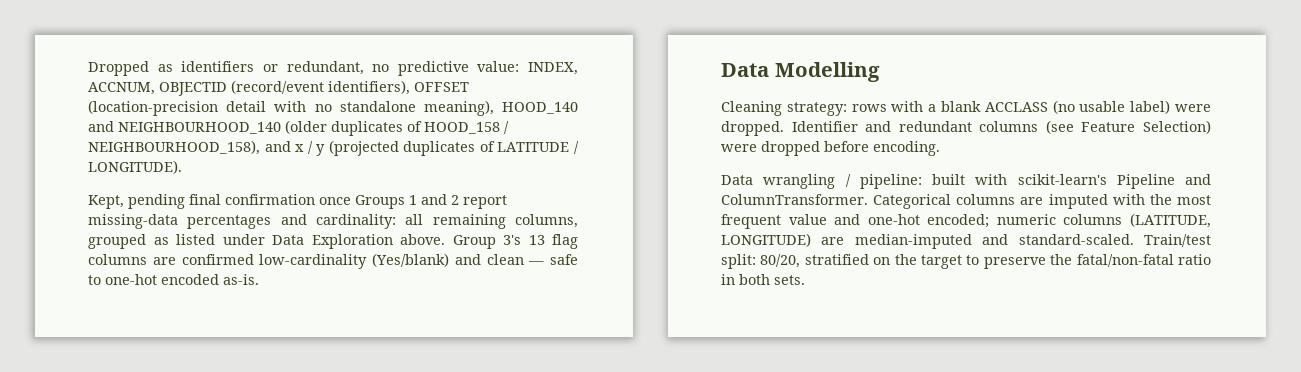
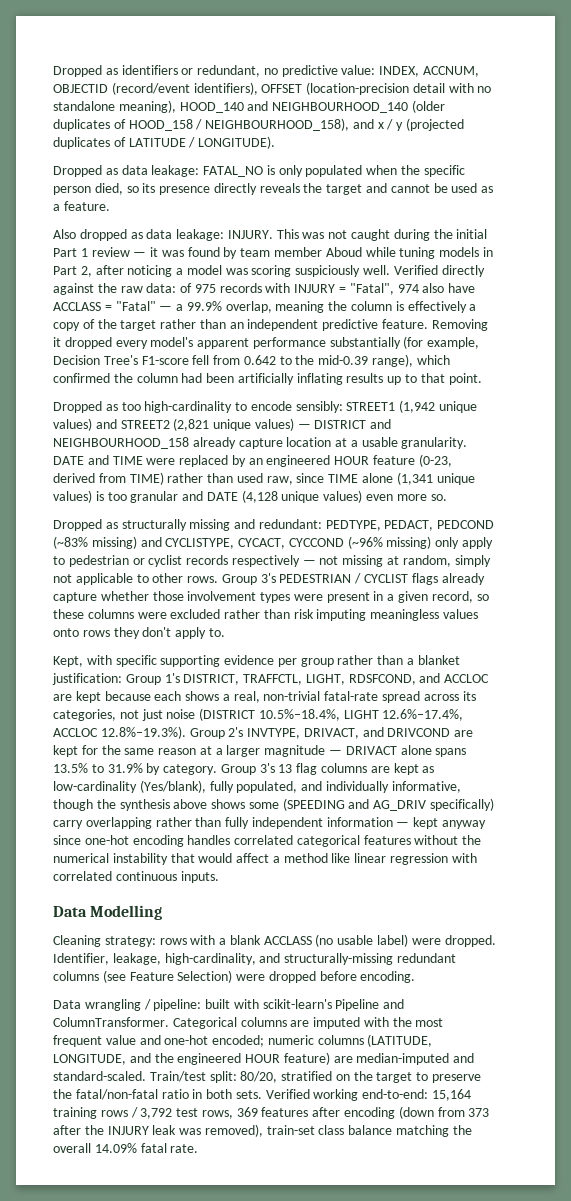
[88,194,507,209] [88,214,578,229] [88,234,445,249] Kept, pending final confirmation once Groups 1 and 2 report missing-data percentages and cardinality: all remaining columns, grouped as listed under Data Exploration above. -> [53,165,465,177] [53,183,494,195] [53,201,110,211] [53,229,488,241] [53,247,493,259] [53,265,485,277] [53,283,476,295] [53,301,477,313] [53,319,488,331] [53,336,480,349] [53,354,450,367] [53,373,482,385] [53,400,478,413] [53,418,392,431] [53,437,468,449] [53,454,452,467] [53,472,475,485] [53,490,447,503] [53,519,495,531] [53,536,494,549] [53,555,491,567] [53,573,485,585] [53,591,489,603] [53,609,479,621] [53,627,225,639] [53,655,460,667] [52,673,490,685] [53,691,476,703] [53,708,464,721] [53,726,474,739] [53,745,467,757] [53,763,218,775] Dropped as data leakage: FATAL_NO is only populated when the specific person died, so its presence directly reveals the target and cannot be used as a feature. // Also dropped as data leakage: INJURY. This was not caught during the initial Part 1 review — it was found by team member Aboud while tuning models in Part 2, after noticing a model was scoring suspiciously well. Verified directly against the raw data: of 975 records with INJURY = "Fatal", 974 also have ACCLASS = "Fatal" — a 99.9% overlap, meaning the column is effectively a copy of the target rather than an independent predictive feature. Removing it dropped every model's apparent performance substantially (for example, Decision Tree's F1-score fell from 0.642 to the mid-0.39 range), which confirmed the column had been artificially inflating results up to that point. // Dropped as too high-cardinality to encode sensibly: STREET1 (1,942 unique values) and STREET2 (2,821 unique values) — DISTRICT and NEIGHBOURHOOD_158 already capture location at a usable granularity. DATE and TIME were replaced by an engineered HOUR feature (0-23, derived from TIME) rather than used raw, since TIME alone (1,341 unique values) is too granular and DATE (4,128 unique values) even more so. // Dropped as structurally missing and redundant: PEDTYPE, PEDACT, PEDCOND (~83% missing) and CYCLISTYPE, CYCACT, CYCCOND (~96% missing) only apply to pedestrian or cyclist records respectively — not missing at random, simply not applicable to other rows. Group 3's PEDESTRIAN / CYCLIST flags already capture whether those involvement types were present in a given record, so these columns were excluded rather than risk imputing meaningless values onto rows they don't apply to. // Kept, with specific supporting evidence per group rather than a blanket justification: Group 1's DISTRICT, TRAFFCTL, LIGHT, RDSFCOND, and ACCLOC are kept because each shows a real, non-trivial fatal-rate spread across its categories, not just noise (DISTRICT 10.5%–18.4%, LIGHT 12.6%–17.4%, ACCLOC 12.8%–19.3%). Group 2's INVTYPE, DRIVACT, and DRIVCOND are kept for the same reason at a larger magnitude — DRIVACT alone spans 13.5% to 31.9% by category.
[181,253,578,269] [88,274,259,285] confirmed low-cardinality (Yes/blank) and clean — safe to one-hot encoded as-is. -> [393,763,435,775] [53,780,461,793] [53,798,495,811] [53,817,487,829] [53,835,482,847] [53,853,477,865] [53,871,219,883] kept as low-cardinality (Yes/blank), fully populated, and individually informative, though the synthesis above shows some (SPEEDING and AG_DRIV specifically) carry overlapping rather than fully independent information — kept anyway since one-hot encoding handles correlated categorical features without the numerical instability that would affect a method like linear regression with correlated continuous inputs.
[791,121,892,132] Identifier and -> [53,953,394,965] Identifier, leakage, high-cardinality, and structurally-missing
[721,233,811,247] LONGITUDE) -> [53,1052,330,1065] LONGITUDE, and the engineered HOUR feature)
(805, 280) none -> [265,1089,472,1101] [53,1106,490,1119] [53,1124,472,1137] [53,1143,199,1153] Verified working end-to-end: 15,164 training rows / 3,792 test rows, 369 features after encoding (down from 373 after the INJURY leak was removed), train-set class balance matching the overall 14.09% fatal rate.

